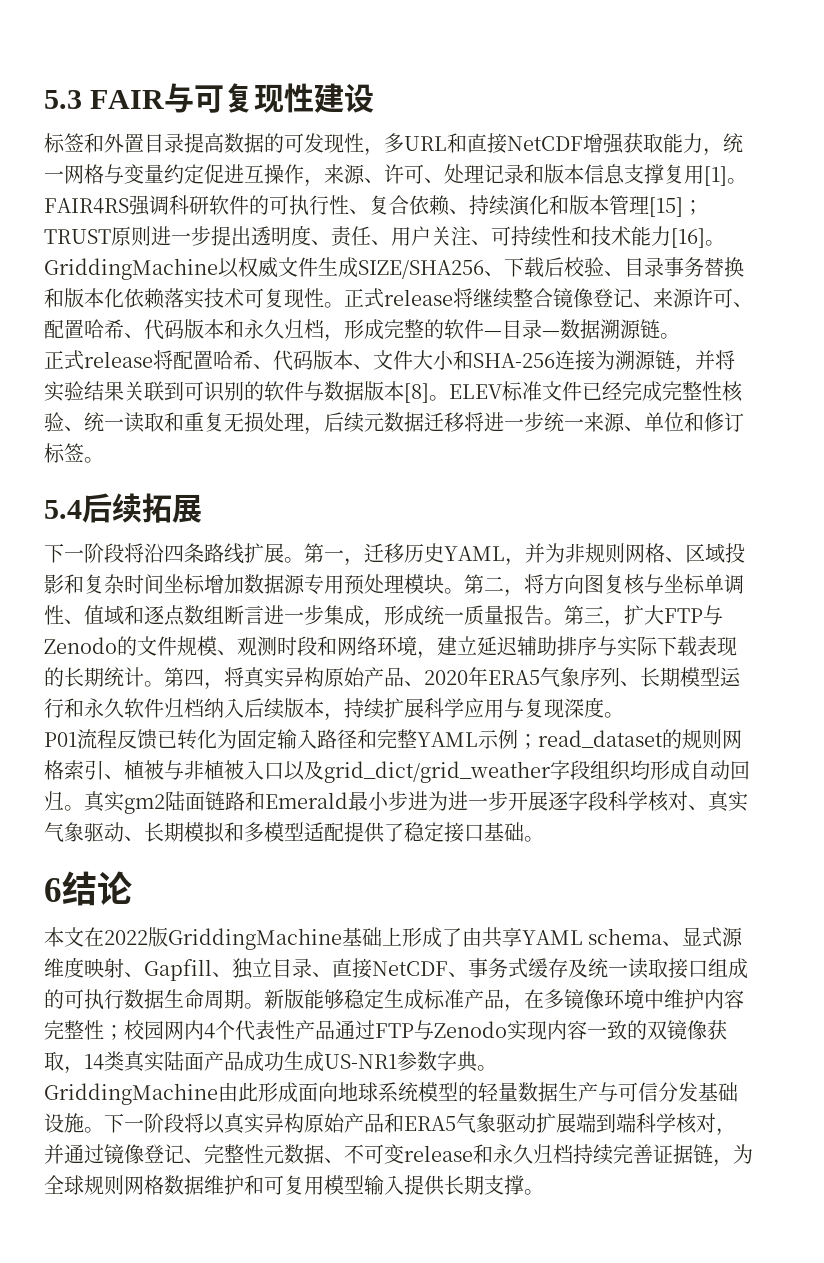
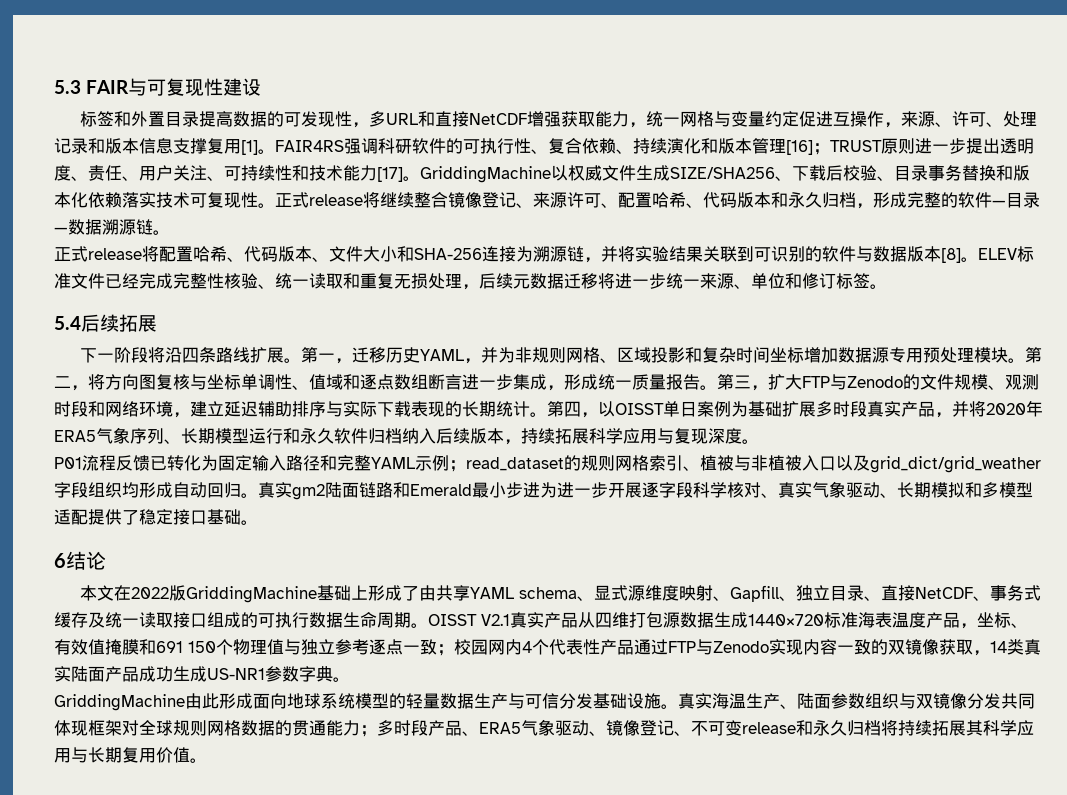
[649,197,683,217] [15] -> [786,140,813,155] [16]
[671,228,705,248] [16] -> [377,167,403,182] [17]
[224,667,424,688] 将真实异构原始产品、 -> [598,401,986,418] 以OISST单日案例为基础扩展多时段真实产品，并将
[384,698,404,718] 扩 -> [555,428,572,444] 拓
[264,989,744,1012] [44,1020,104,1040] 新版能够稳定生成标准产品，在多镜像环境中维护内容完整性 -> [428,612,1028,629] [54,639,437,655] OISST V2.1真实产品从四维打包源数据生成1440×720标准海表温度产品，坐标、有效值掩膜和691 150个物理值与独立参考逐点一致
[104,1113,736,1136] [44,1144,324,1164] 下一阶段将以真实异构原始产品和ERA5气象驱动扩展端到端科学核对，并通过镜像登记、完整性元数据 -> [678,693,1035,709] [54,719,674,737] 真实海温生产、陆面参数组织与双镜像分发共同体现框架对全球规则网格数据的贯通能力；多时段产品、ERA5气象驱动、镜像登记
[573,1144,753,1167] [44,1175,524,1196] 持续完善证据链，为全球规则网格数据维护和可复用模型输入提供长期支撑 -> [881,720,1034,736] [54,747,190,763] 将持续拓展其科学应用与长期复用价值

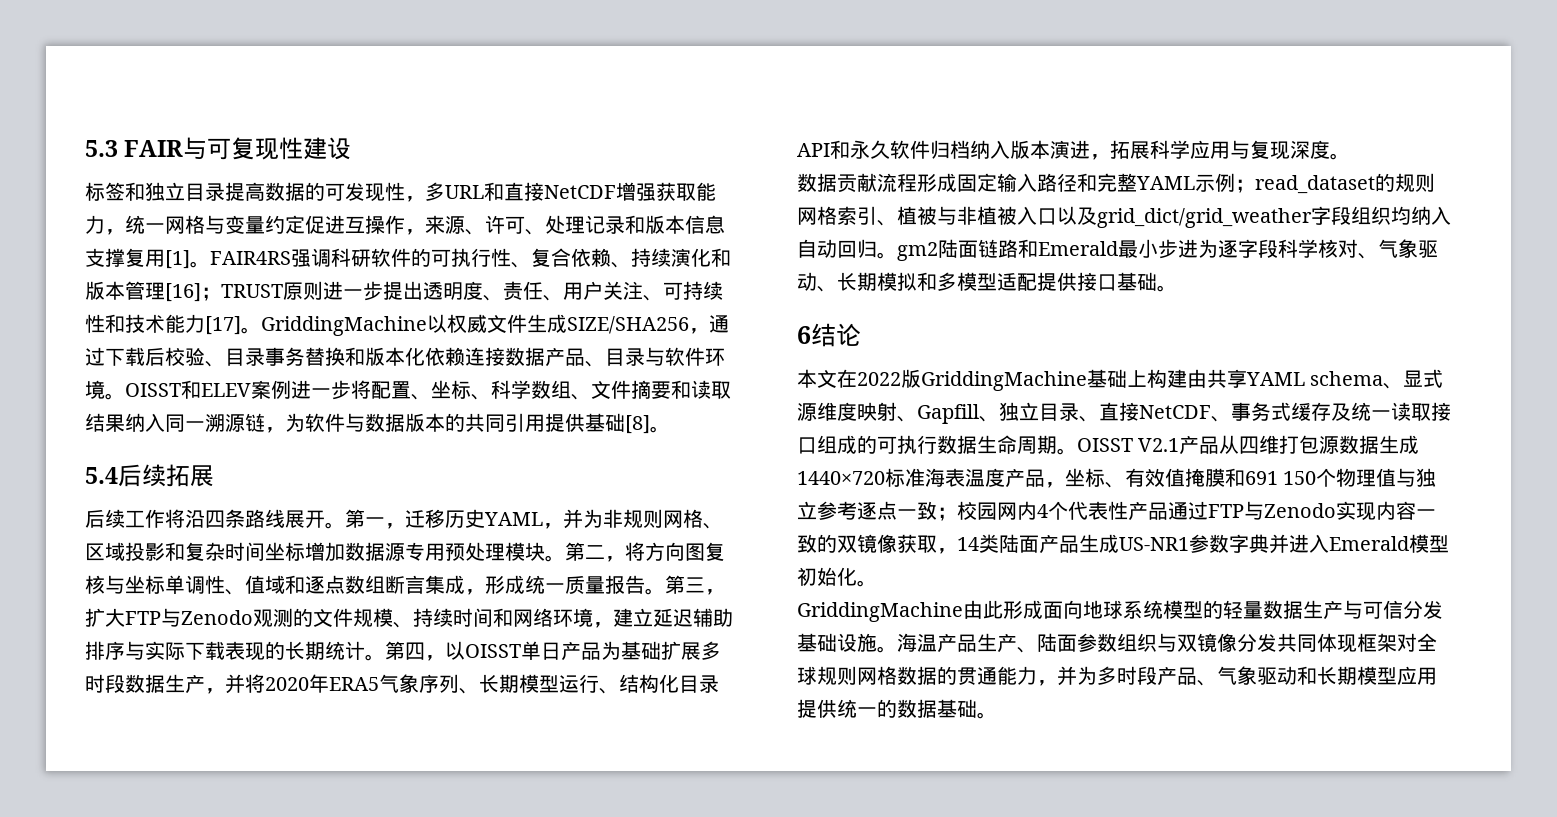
[130,111,165,127] 外置 -> [145,182,185,201] 独立
[775,176,792,181] 、 -> [689,315,729,334] [85,347,105,366] ，通过
[122,192,1040,209] [54,219,170,235] [54,246,1034,263] [54,273,870,290] 落实技术可复现性。正式release将继续整合镜像登记、来源许可、配置哈希、代码版本和永久归档，形成完整的软件—目录—数据溯源链。 // 正式release将配置哈希、代码版本、文件大小和SHA-256连接为溯源链，并将实验结果关联到可识别的软件与数据版本[8]。ELEV标准文件已经完成完整性核验、统一读取和重复无损处理，后续元数据迁移将进一步统一来源、单位和修订标签 -> [465,347,725,367] [85,380,731,400] [85,413,650,434] 连接数据产品、目录与软件环境。OISST和ELEV案例进一步将配置、坐标、科学数组、文件摘要和读取结果纳入同一溯源链，为软件与数据版本的共同引用提供基础[8]
[79,347,148,363] 下一阶段 -> [85,509,165,528] 后续工作
[249,347,284,363] 扩展 -> [285,510,325,528] 展开
[462,374,513,390] 进一步 -> (425, 584) none
(903, 382) none -> [253,608,293,627] 观测
[1005,374,1039,390] [54,401,88,417] 观测时段 -> [413,608,493,627] 持续时间
[697,401,731,417] 案例 -> [561,641,601,660] 产品
[867,401,935,417] 真实产品 -> [125,674,205,693] 数据生产
(283, 436) none -> [599,674,719,694] [797,143,830,157] 、结构化目录API
[436,428,555,445] 后续版本，持续 -> [1010,140,1110,160] 版本演进，
[54,455,218,471] P01流程反馈已转化为 -> [797,173,957,193] 数据贡献流程形成
[139,482,173,498] 形成 -> [1411,206,1451,225] 纳入
[258,482,292,498] 真实 -> (897, 255) none
[557,482,642,498] 进一步开展 -> (1218, 248) none
[778,482,812,498] 真实 -> (1378, 256) none
[122,509,173,525] 了稳定 -> (1077, 281) none
[367,585,419,601] 形成了 -> [1147,369,1187,388] 构建
[510,612,544,628] 真实 -> (1180, 445) none
[1024,639,1041,655] [54,666,71,682] 真实 -> (999, 543) none
[139,666,173,682] 成功 -> (1079, 544) none
(333, 674) none -> [1269,534,1449,554] [797,567,857,586] 并进入Emerald模型初始化
[678,693,746,709] 真实海温 -> [897,633,977,652] 海温产品
[360,725,377,737] ； -> [1037,666,1097,686] ，并为
[479,719,1034,736] [54,747,190,763] ERA5气象驱动、镜像登记、不可变release和永久归档将持续拓展其科学应用与长期复用价值 -> [1217,666,1437,685] [797,699,977,718] 气象驱动和长期模型应用提供统一的数据基础

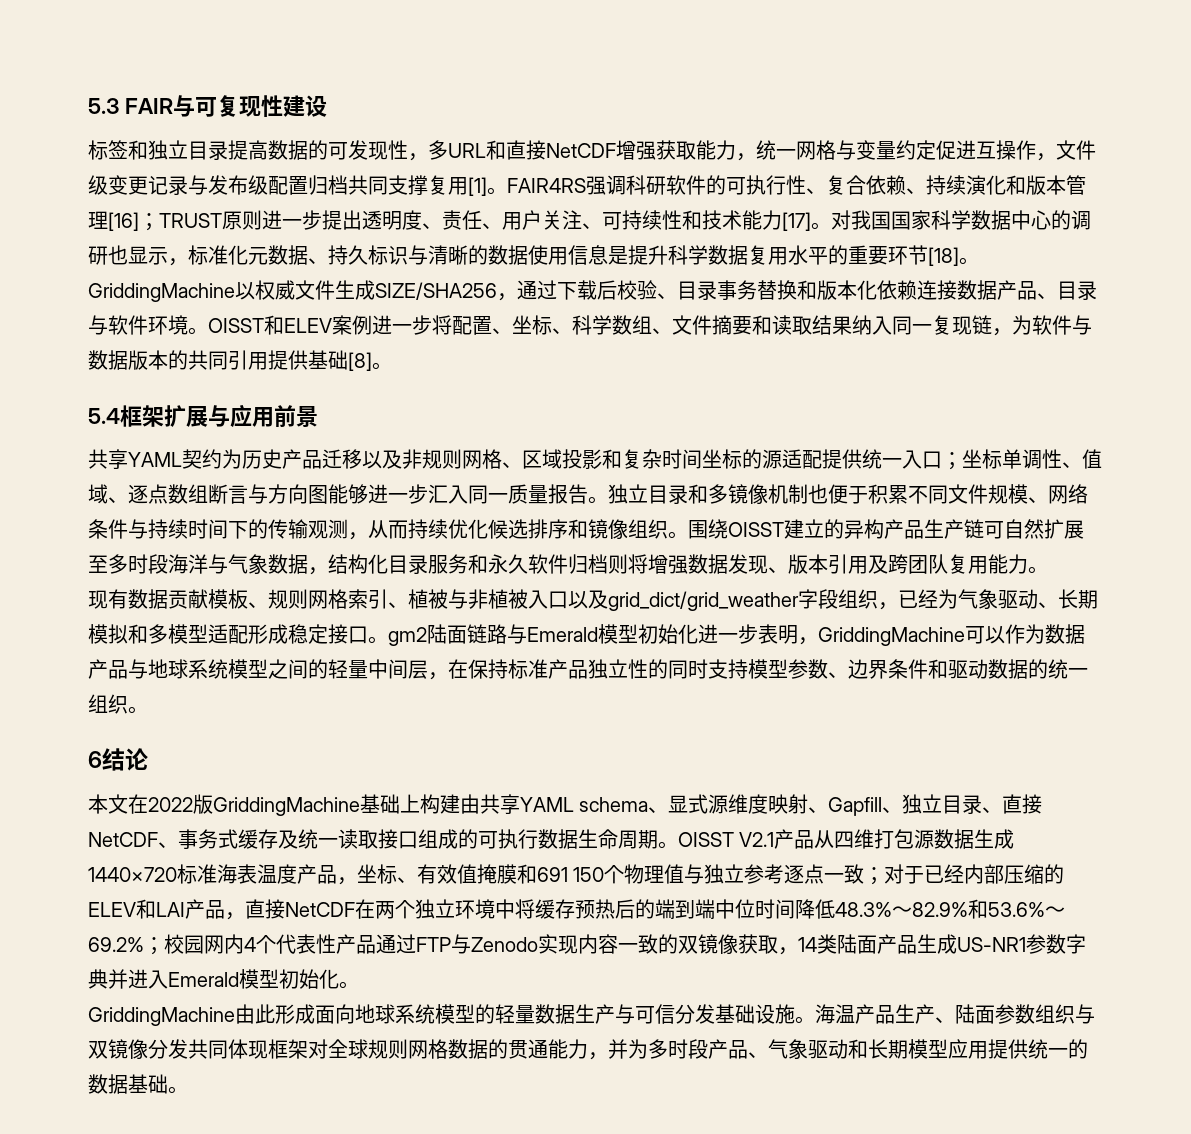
[425,215,725,235] 来源、许可、处理记录和版本信息 -> [1056,140,1096,160] [88,175,388,195] 文件级变更记录与发布级配置归档共同
(261, 330) none -> [831,210,1091,230] [88,245,979,266] 对我国国家科学数据中心的调研也显示，标准化元数据、持久标识与清晰的数据使用信息是提升科学数据复用水平的重要环节[18]。
[205,414,245,432] 溯源 -> [932,315,972,335] 复现
[118,464,214,487] [85,509,603,529] 后续拓展 // 后续工作将沿四条路线展开。第一，迁移历史YAML，并为 -> [120,404,318,428] [88,449,402,470] 框架扩展与应用前景 // 共享YAML契约为历史产品迁移以及
[305,542,725,562] [85,575,125,594] 增加数据源专用预处理模块。第二，将方向图复核与 -> [742,449,962,470] 的源适配提供统一入口；
[285,575,305,594] 和 -> [108,497,128,503] 、
[425,575,725,595] [85,608,733,628] [85,641,721,661] [85,674,619,694] 集成，形成统一质量报告。第三，扩大FTP与Zenodo观测的文件规模、持续时间和网络环境，建立延迟辅助排序与实际下载表现的长期统计。第四，以OISST单日产品为基础扩展多时段数据生产，并将2020年ERA5气象序列、长期模型运行、 -> [248,484,1088,504] [88,519,1084,540] [88,554,328,575] 与方向图能够进一步汇入同一质量报告。独立目录和多镜像机制也便于积累不同文件规模、网络条件与持续时间下的传输观测，从而持续优化候选排序和镜像组织。围绕OISST建立的异构产品生产链可自然扩展至多时段海洋与气象数据，
[797,143,830,157] API -> [428,554,468,574] 服务
[970,140,1350,160] 纳入版本演进，拓展科学应用与复现深度。 // -> [608,554,1048,574] [88,589,128,609] 则将增强数据发现、版本引用及跨团队复用能力。 // 现有
[877,173,1395,194] 流程形成固定输入路径和完整YAML示例；read_dataset的 -> [208,589,268,609] 模板、
[1391,206,1451,225] [797,239,1378,261] 均纳入自动回归。gm2陆面链路和Emerald最小步进为逐字段科学核对、 -> [878,589,958,610] ，已经为
[1037,272,1157,291] 提供接口基础 -> [248,624,1085,646] [88,659,1088,680] [88,694,128,714] 形成稳定接口。gm2陆面链路与Emerald模型初始化进一步表明，GriddingMachine可以作为数据产品与地球系统模型之间的轻量中间层，在保持标准产品独立性的同时支持模型参数、边界条件和驱动数据的统一组织
(957, 514) none -> [884,864,1065,884] [88,899,1065,920] [88,937,164,955] 对于已经内部压缩的ELEV和LAI产品，直接NetCDF在两个独立环境中将缓存预热后的端到端中位时间降低48.3%～82.9%和53.6%～69.2%；

